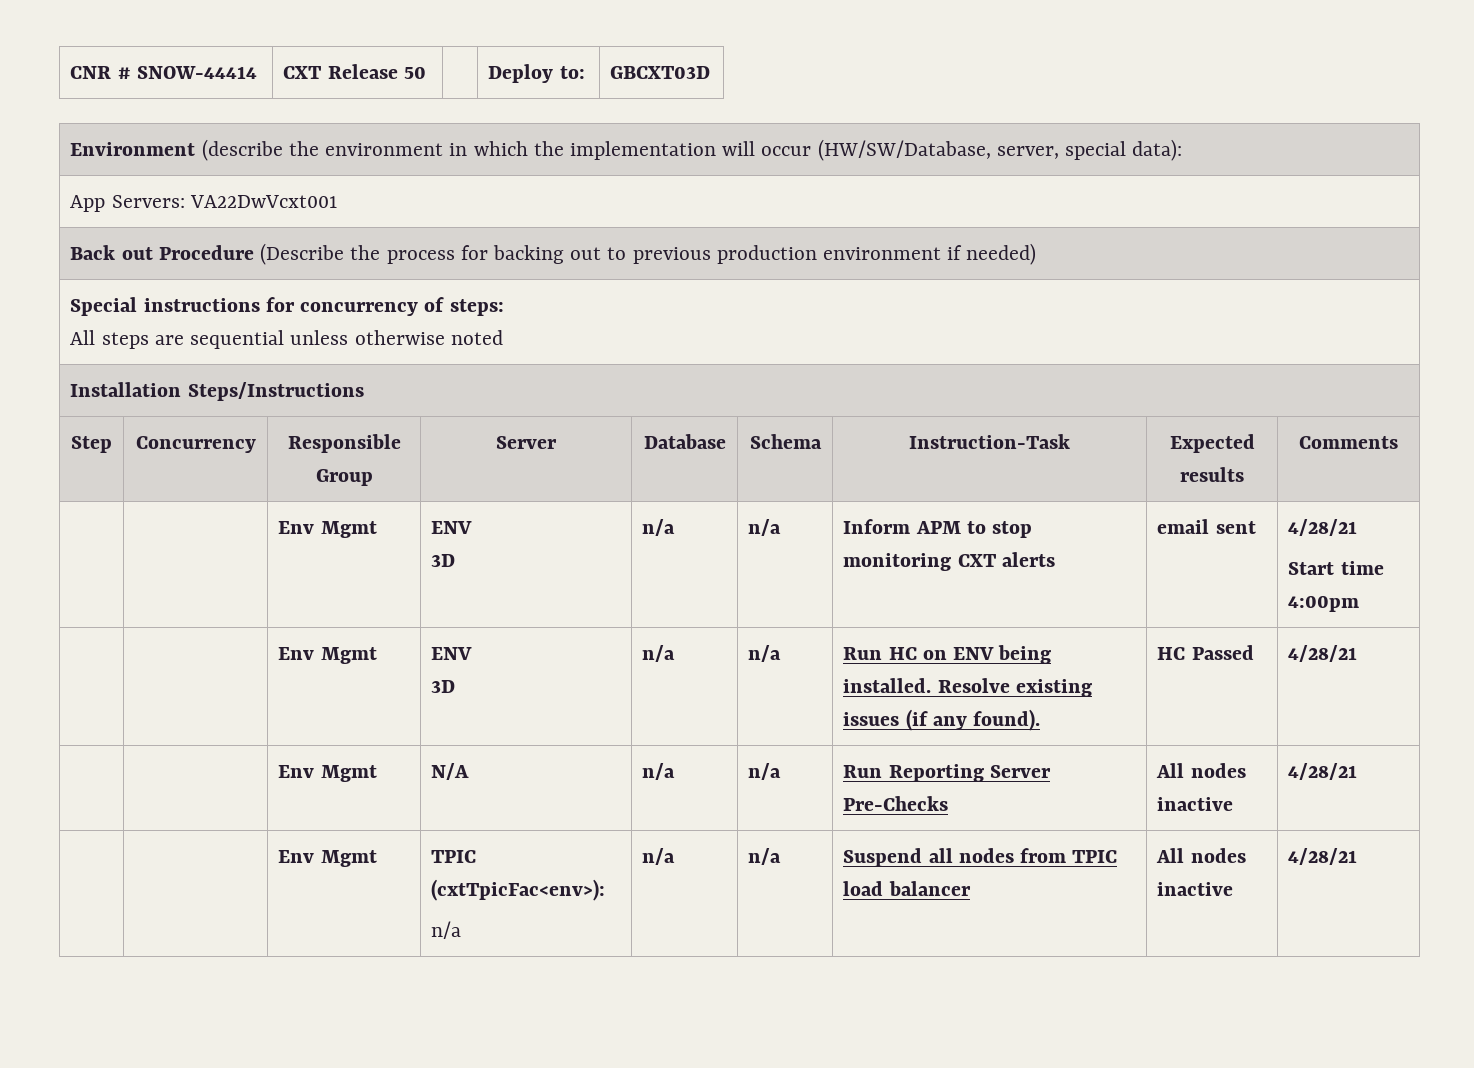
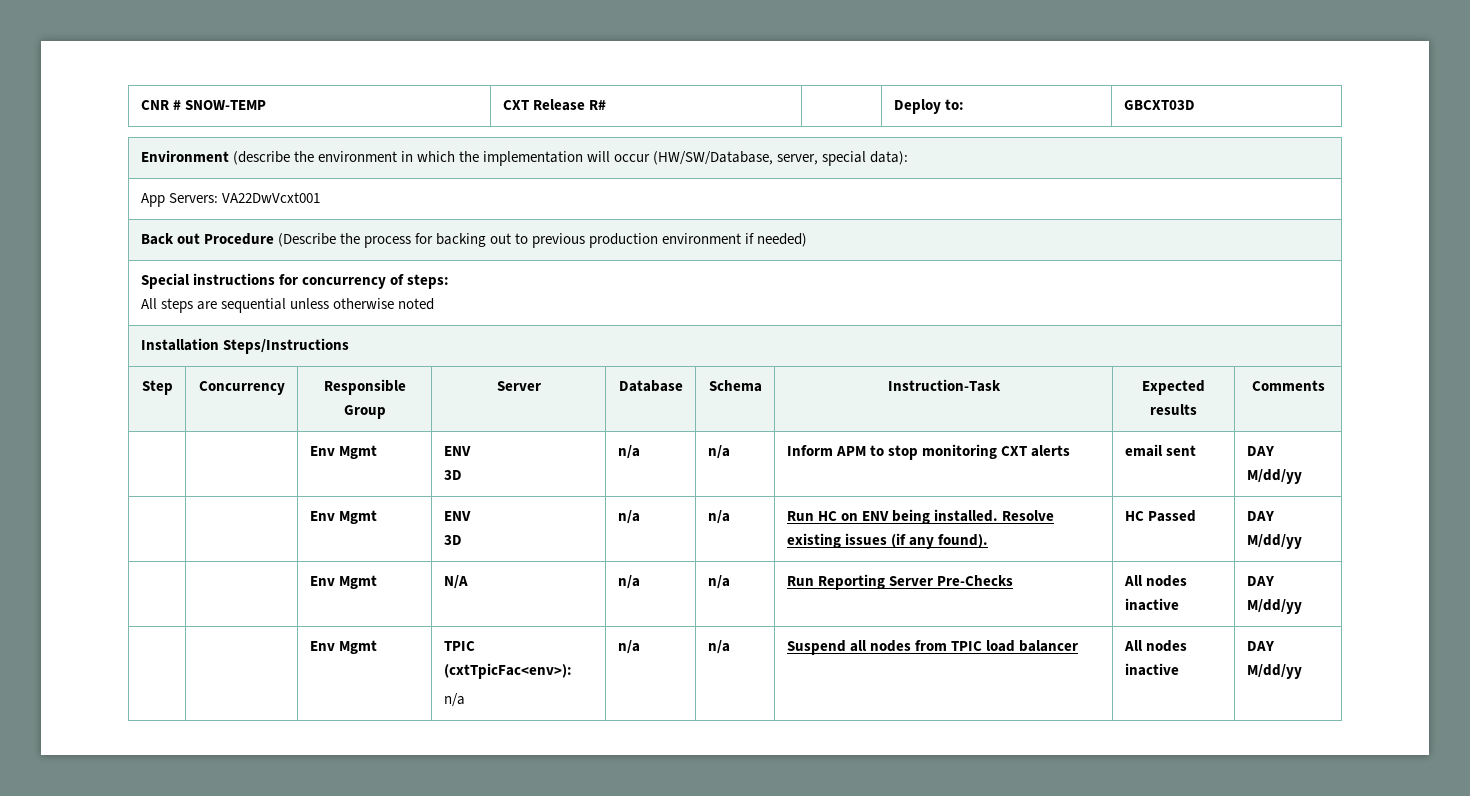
[136,66,257,79] SNOW-44414 -> [184,100,266,110] SNOW-TEMP
[403,66,426,79] 50 -> [588,100,606,110] R#
[1288,519,1358,536] [1288,561,1384,575] [1288,595,1360,612] 4/28/21 // Start time 4:00pm -> [1246,446,1274,456] [1246,469,1302,484] DAY M/dd/yy
[1288,645,1358,662] 4/28/21 -> [1246,511,1274,521] [1246,534,1302,549] DAY M/dd/yy
[1288,763,1358,780] 4/28/21 -> [1246,576,1274,586] [1246,599,1302,614] DAY M/dd/yy
[1288,848,1358,865] 4/28/21 -> [1246,641,1274,651] [1246,664,1302,679] DAY M/dd/yy

